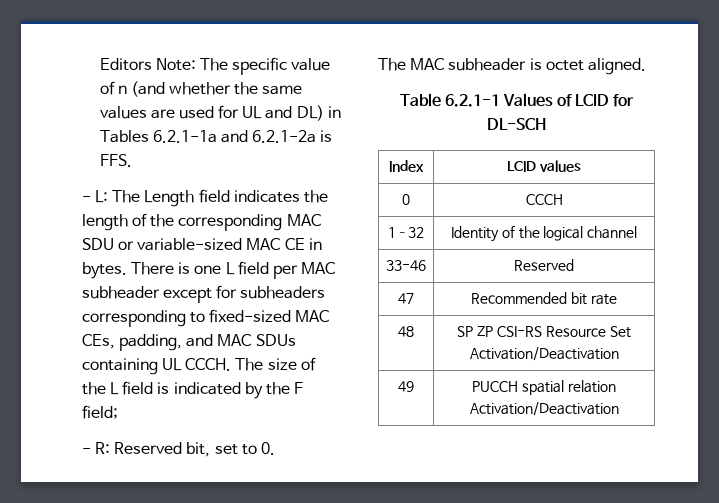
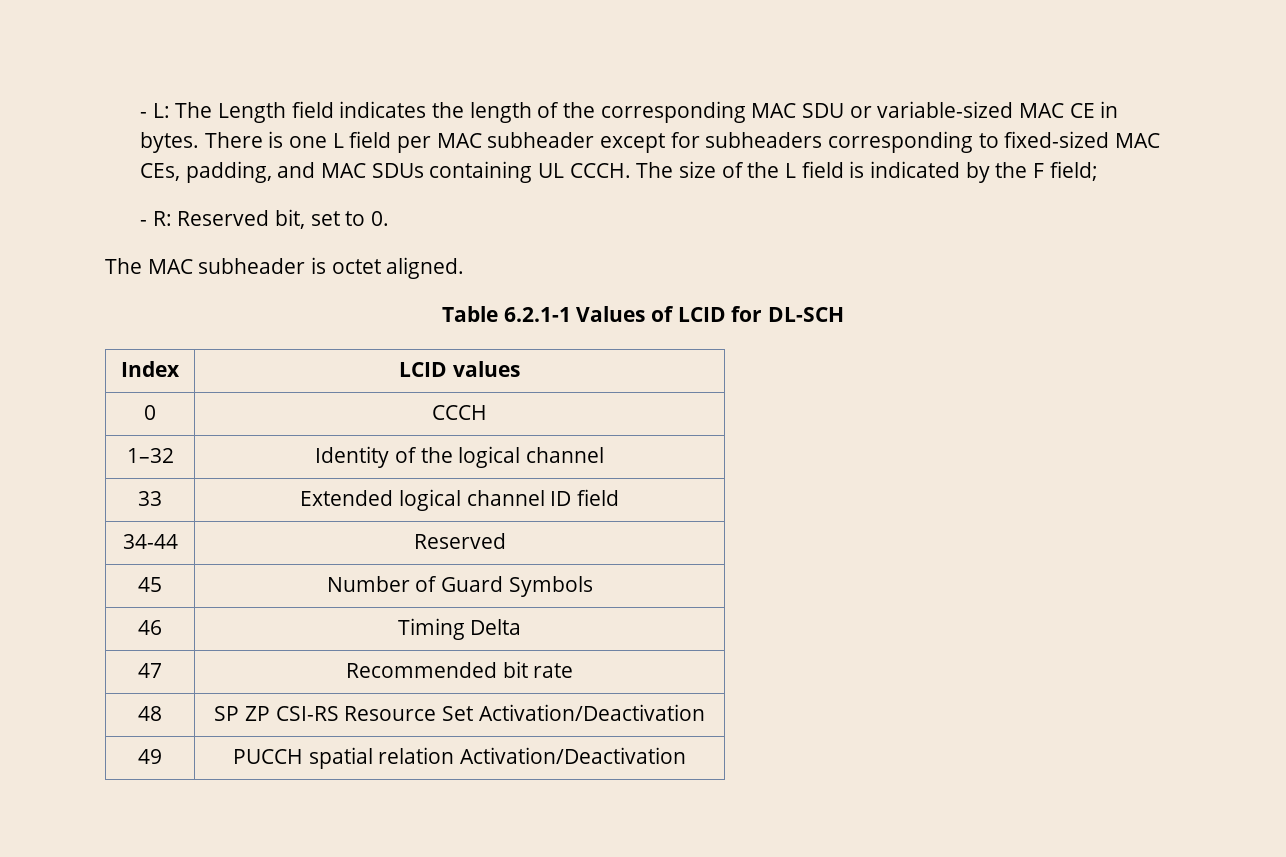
[99,57,331,75] [99,81,303,97] [99,105,341,121] [99,130,333,143] [99,154,132,167] Editors Note: The specific value of n (and whether the same values are used for UL and DL) in Tables 6.2.1-1a and 6.2.1-2a is FFS. // -> (140, 115) none
[386,260,426,271] [514,259,574,271] 33-46 | Reserved -> [138,491,162,506] [300,489,619,511] [122,534,178,549] [413,533,506,549] [138,577,162,592] [326,576,593,597] [138,620,162,635] [397,618,522,640] 33 | Extended logical channel ID field // 34-44 | Reserved // 45 | Number of Guard Symbols // 46 | Timing Delta

